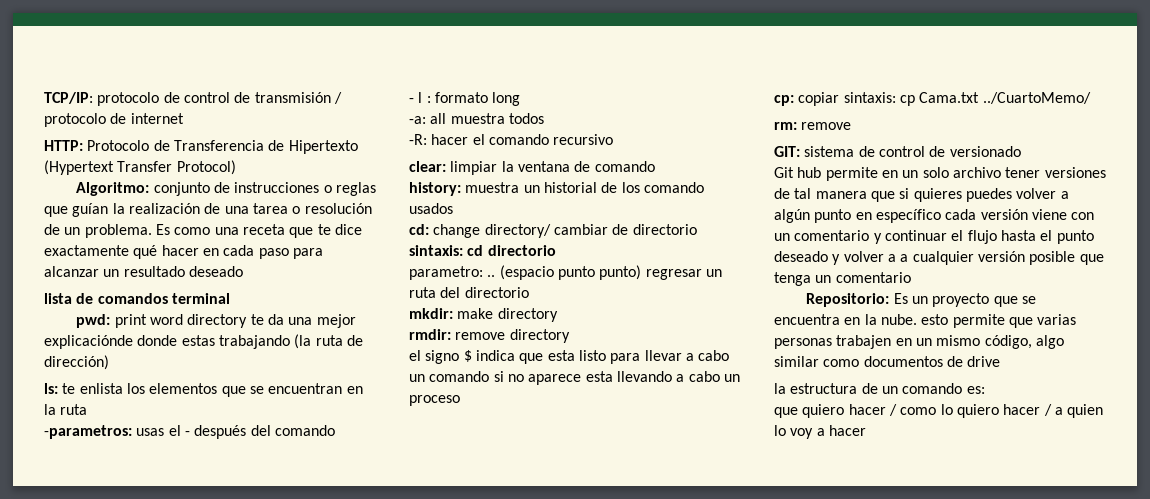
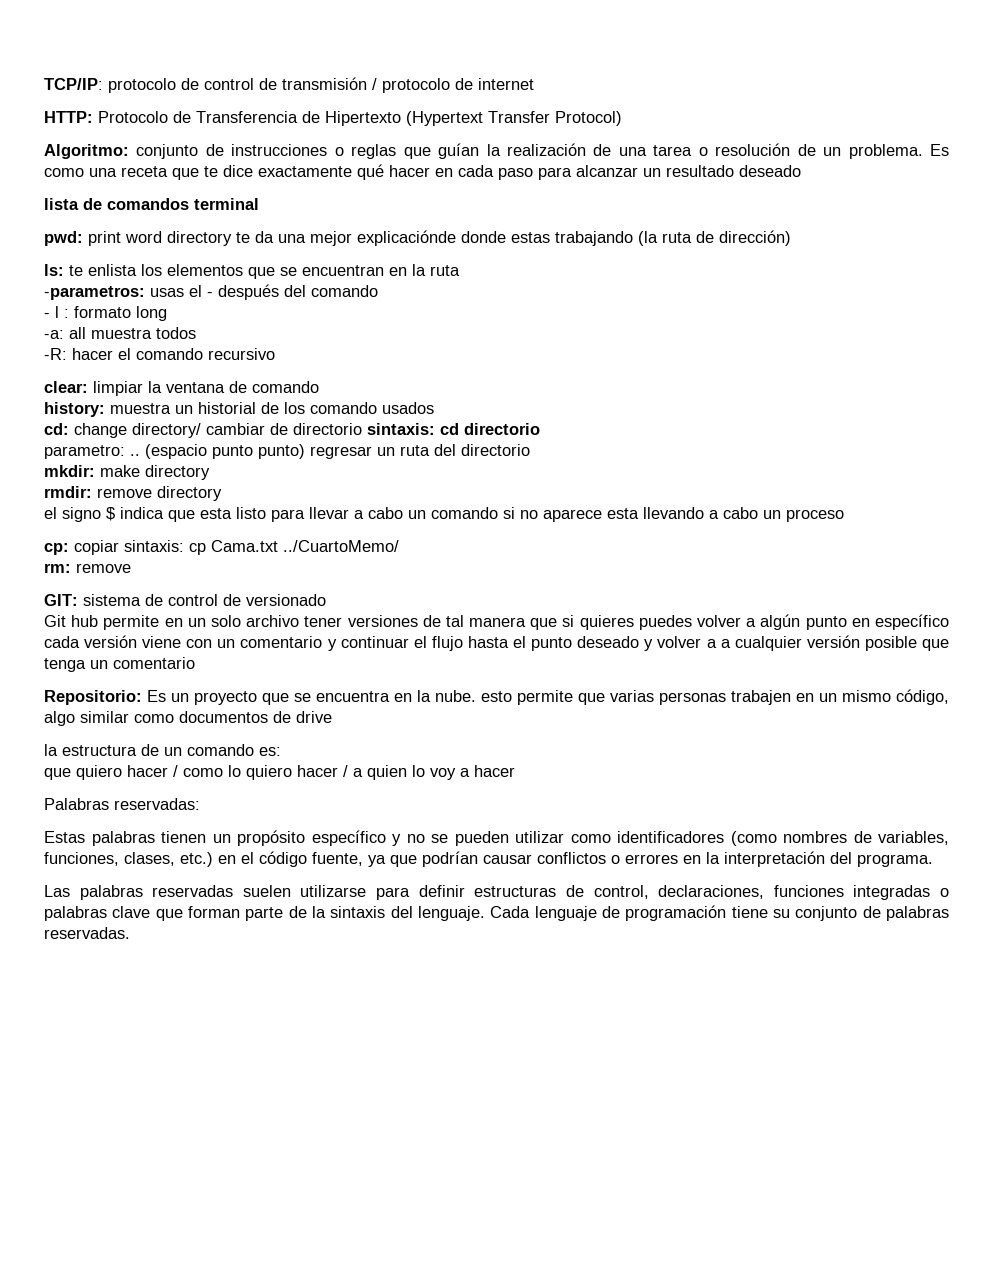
(866, 430) none -> [44,798,200,810] [44,830,949,846] [44,851,933,867] [44,885,950,900] [44,905,950,921] [44,927,130,939] // Palabras reservadas: // Estas palabras tienen un propósito específico y no se pueden utilizar como identificadores (como nombres de variables, funciones, clases, etc.) en el código fuente, ya que podrían causar conflictos o errores en la interpretación del programa. // Las palabras reservadas suelen utilizarse para definir estructuras de control, declaraciones, funciones integradas o palabras clave que forman parte de la sintaxis del lenguaje. Cada lenguaje de programación tiene su conjunto de palabras reservadas.

